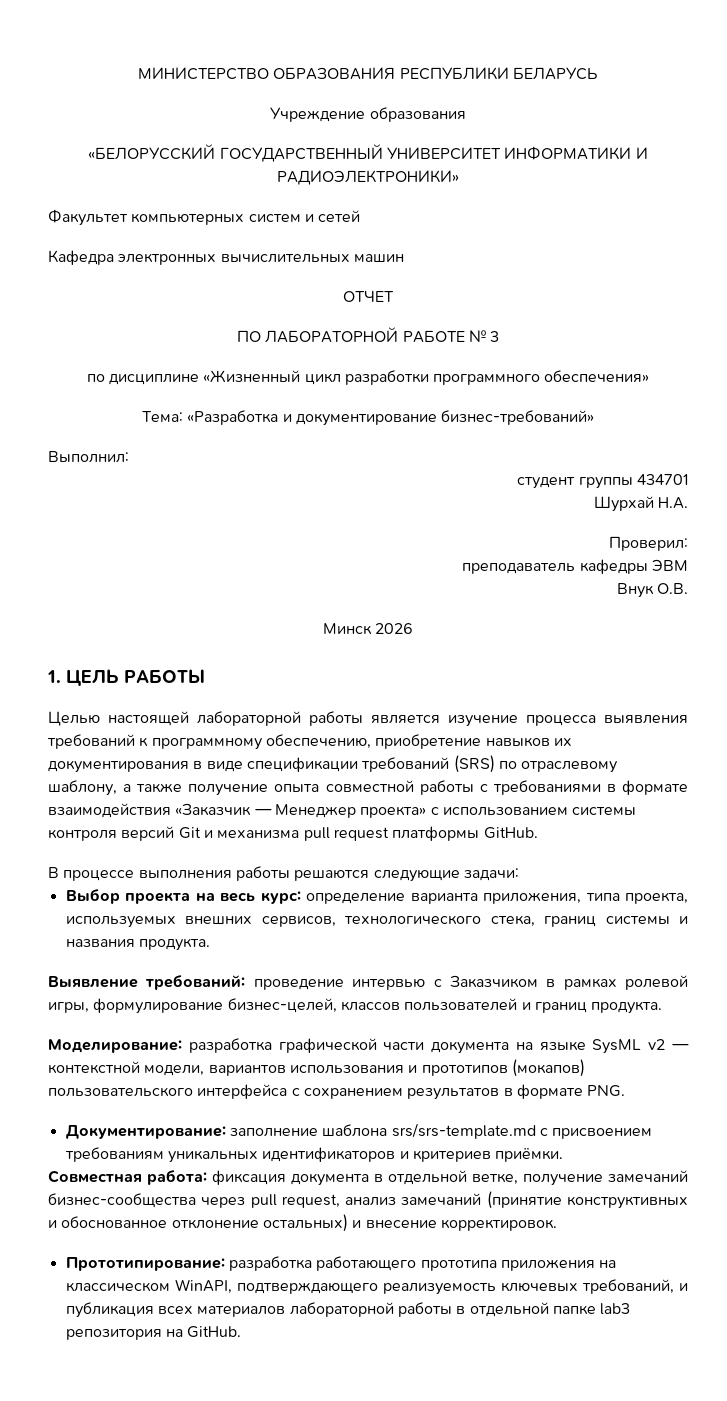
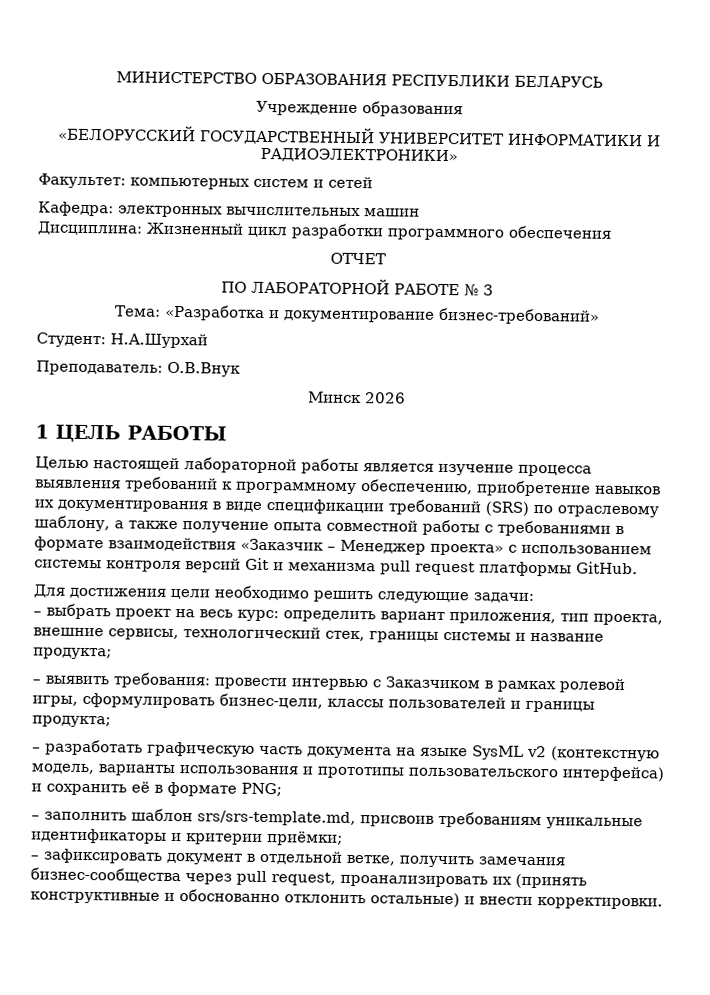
[48,209,128,226] Факультет -> [38,173,126,189] Факультет:
[48,250,114,265] Кафедра -> [38,201,114,217] Кафедра:
(404, 258) none -> [37,221,612,241] // Дисциплина: Жизненный цикл разработки программного обеспечения
[86,370,650,385] // по дисциплине «Жизненный цикл разработки программного обеспечения» -> (494, 290) none
[48,451,129,463] [517,474,689,489] [593,496,689,512] [609,536,688,551] [462,559,689,574] [616,583,689,598] Выполнил: // студент группы 434701 // Шурхай Н.А. // Проверил: // преподаватель кафедры ЭВМ // Внук О.В. -> [36,332,208,349] [36,360,241,377] Студент: Н.А.Шурхай // Преподаватель: О.В.Внук
[47,670,61,683] 1. -> [35,424,49,439] 1
[254,809,272,815] — -> [327,546,336,551] –
[48,866,519,882] [65,889,688,904] [65,915,688,928] [65,938,210,951] [48,975,344,990] В процессе выполнения работы решаются следующие задачи: // Выбор проекта на весь курс: определение варианта приложения, типа проекта, используемых внешних сервисов, технологического стека, границ системы и названия продукта. // Выявление требований: проведение -> [33,584,534,604] [33,603,663,626] [33,626,604,643] [33,647,112,660] [32,672,287,690] Для достижения цели необходимо решить следующие задачи: // – выбрать проект на весь курс: определить вариант приложения, тип проекта, внешние сервисы, технологический стек, границы системы и название продукта; // – выявить требования: провести
[93,998,663,1014] [48,1038,425,1053] формулирование бизнес-целей, классов пользователей и границ продукта. // Моделирование: разработка графической части -> [82,692,595,713] [32,715,111,728] [32,739,303,757] сформулировать бизнес-цели, классы пользователей и границы продукта; // – разработать графическую часть
[672,1044,690,1050] [48,1059,585,1077] [48,1084,626,1100] [65,1123,653,1139] [64,1147,564,1163] [48,1170,369,1186] — контекстной модели, вариантов использования и прототипов (мокапов) пользовательского интерфейса с сохранением результатов в формате PNG. // Документирование: заполнение шаблона srs/srs-template.md с присвоением требованиям уникальных идентификаторов и критериев приёмки. // Совместная работа: фиксация документа -> [551,746,660,762] [31,763,665,782] [31,781,282,797] [31,808,643,830] [31,828,343,846] [30,848,243,865] (контекстную модель, варианты использования и прототипы пользовательского интерфейса) и сохранить её в формате PNG; // – заполнить шаблон srs/srs-template.md, присвоив требованиям уникальные идентификаторы и критерии приёмки; // – зафиксировать документ
[523,1170,688,1186] получение замечаний -> [399,855,565,868] получить замечания
[345,1191,688,1209] [48,1214,557,1232] [65,1256,617,1271] [65,1279,689,1295] [65,1302,631,1318] [65,1326,242,1340] анализ замечаний (принятие конструктивных и обоснованное отклонение остальных) и внесение корректировок. // Прототипирование: разработка работающего прототипа приложения на классическом WinAPI, подтверждающего реализуемость ключевых требований, и публикация всех материалов лабораторной работы в отдельной папке lab3 репозитория на GitHub. -> [340,873,587,889] [30,889,663,910] проанализировать их (принять конструктивные и обоснованно отклонить остальные) и внести корректировки.

